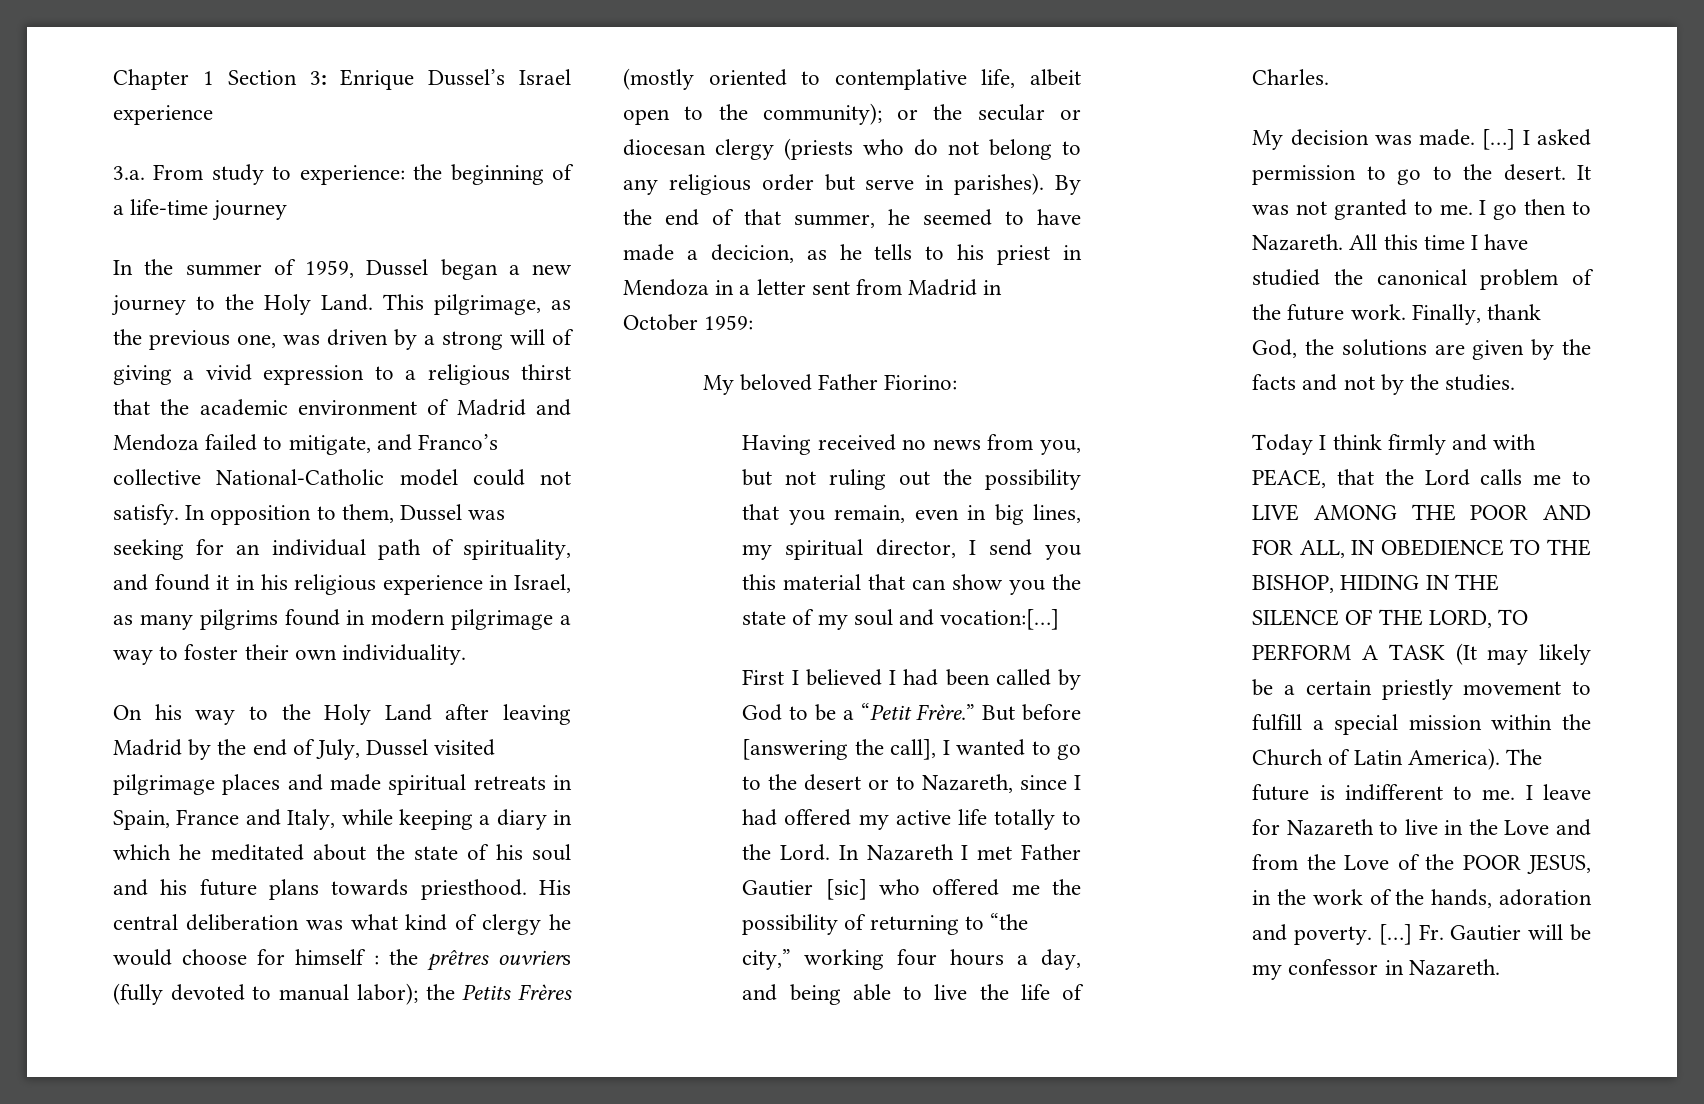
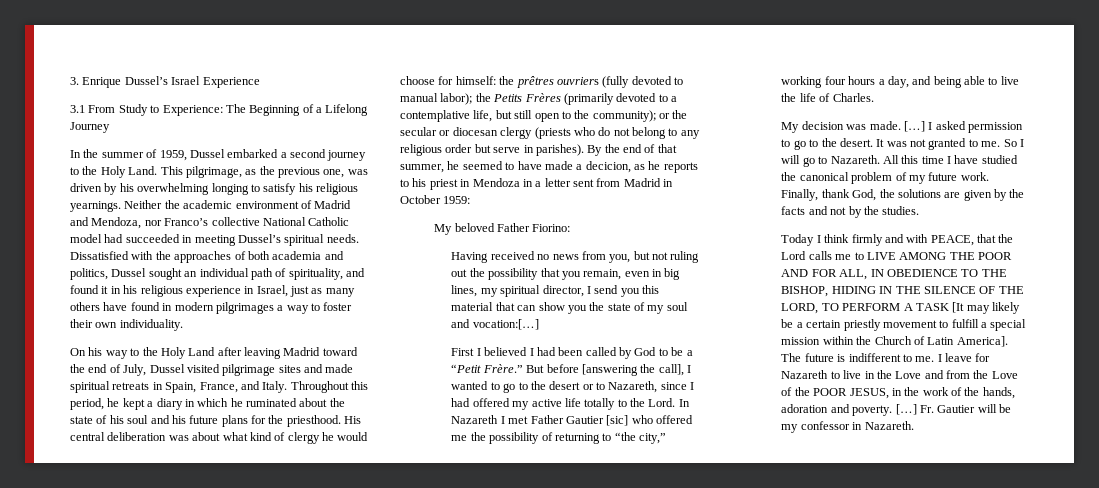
[113,69,571,90] [113,105,213,125] [113,164,574,185] [113,199,288,221] Chapter 1 Section 3: Enrique Dussel’s Israel experience // 3.a. From study to experience: the beginning of a life-time journey -> [70,76,260,88] [70,104,369,116] [70,122,110,133] 3. Enrique Dussel’s Israel Experience // 3.1 From Study to Experience: The Beginning of a Lifelong Journey
[440,259,572,280] began a new -> [227,149,326,158] embarked a second
[424,329,574,350] [113,364,571,385] [113,399,150,415] a strong will of giving a vivid expression to a religious thirst that -> [119,183,358,195] [70,200,163,212] his overwhelming longing to satisfy his religious yearnings. Neither
[113,434,499,455] [113,469,571,486] [113,504,506,525] [113,539,225,560] Mendoza failed to mitigate, and Franco’s collective National-Catholic model could not satisfy. In opposition to them, Dussel was seeking for -> [91,217,350,229] [70,234,359,246] [70,251,344,263] [70,268,182,280] Mendoza, nor Franco’s collective National Catholic model had succeeded in meeting Dussel’s spiritual needs. Dissatisfied with the approaches of both academia and politics, Dussel sought
(571, 583) none -> [290,286,309,297] just
[199,609,278,630] pilgrims -> [70,302,128,311] others have
[451,609,554,630] pilgrimage -> [215,302,274,314] pilgrimages
[188,739,212,760] by -> [322,347,358,356] toward
[222,774,281,795] places -> [278,365,301,373] sites
[176,809,473,830] France and Italy, while keeping -> [199,381,368,393] [70,398,145,410] France, and Italy. Throughout this period, he kept
[210,844,304,861] meditated -> [246,398,297,407] ruminated
[331,879,409,896] towards -> [251,415,284,424] for the
(343, 925) none -> [192,432,221,441] about
[295,949,379,965] himself : -> [455,76,496,85] himself:
[623,68,1081,90] (mostly oriented to contemplative life, albeit -> [563,93,677,105] [400,110,533,122] (primarily devoted to a contemplative life, but still
[874,244,913,260] tells -> [663,162,698,173] reports
[1479,199,1567,220] I go then -> [1003,139,1024,147] [781,155,815,167] So I will go
[1252,304,1282,320] the -> [908,175,926,184] my
[1455,643,1477,665] (It -> [952,302,965,313] [It
[1407,748,1500,770] America). -> [956,336,1008,347] America].

